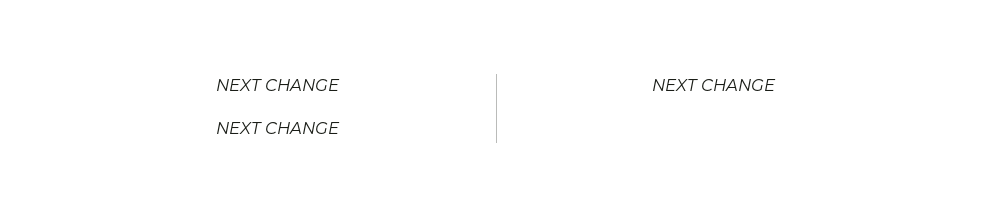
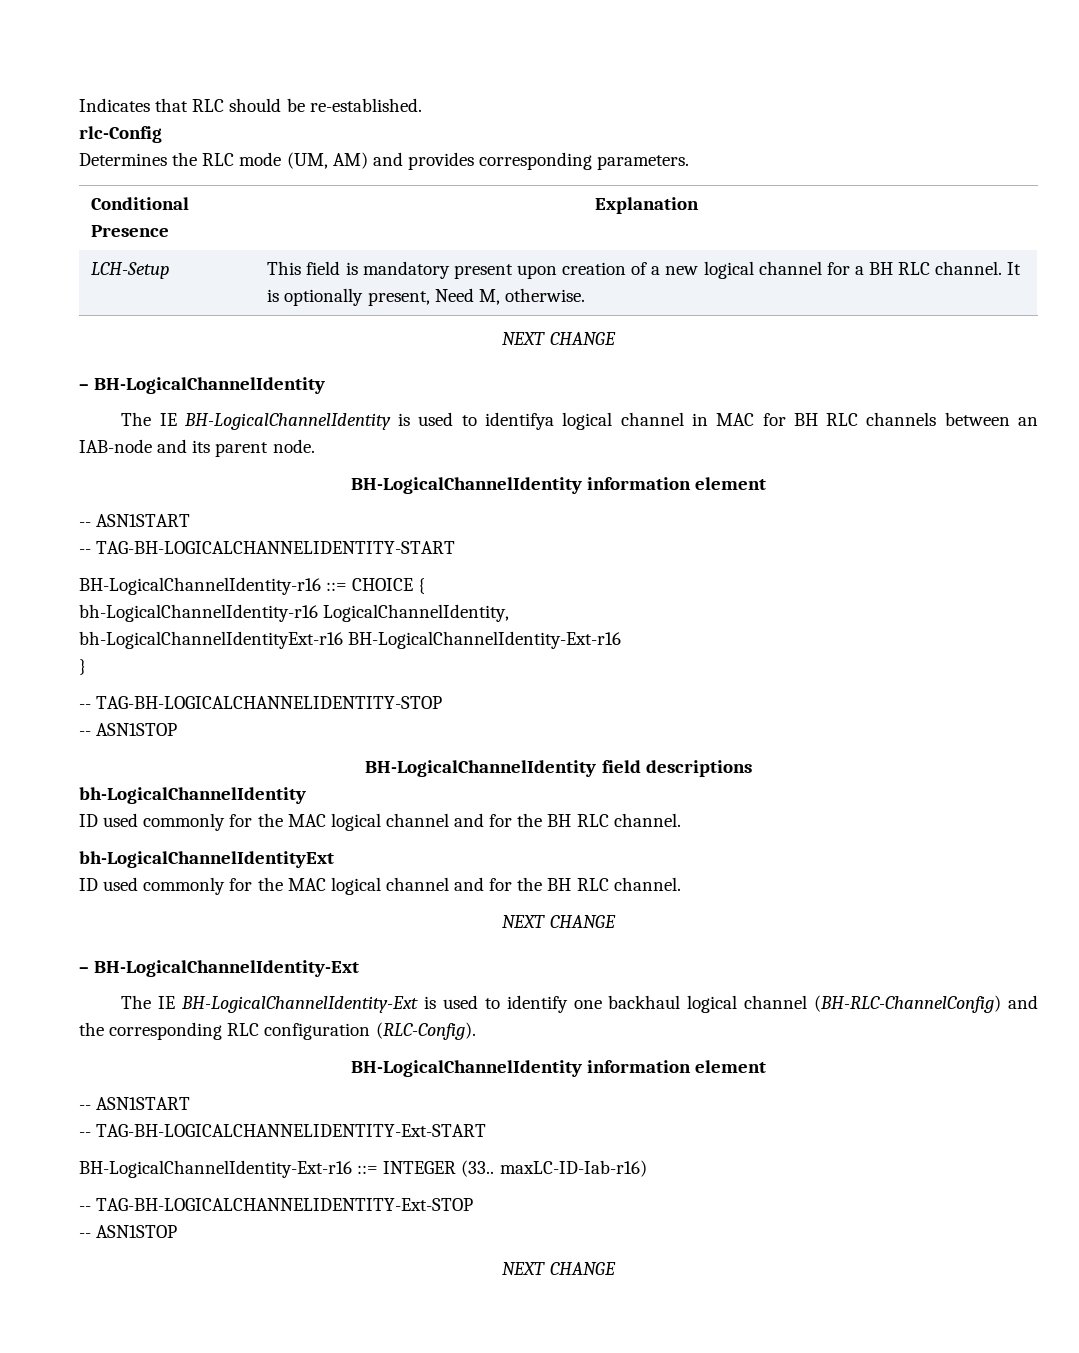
[216,79,340,91] [216,122,340,134] NEXT CHANGE // NEXT CHANGE -> [79,98,422,112] [79,126,162,143] [79,152,690,170] [91,197,190,210] [91,225,170,237] [595,197,699,214] [91,262,171,279] [267,261,1022,279] [267,288,585,306] [502,332,616,345] [79,377,326,394] [121,412,1039,430] [79,439,315,457] [350,477,767,494] [79,514,191,527] [79,541,456,554] [79,577,426,595] [79,604,510,622] [79,631,622,649] [79,659,86,675] [79,696,443,709] [79,723,178,736] [365,760,752,777] [79,787,306,804] [79,813,681,831] [79,851,334,868] [79,877,681,895] [502,915,616,928] [79,960,360,977] [121,995,1039,1013] [79,1022,476,1040] [350,1060,767,1077] [79,1097,191,1110] [79,1124,487,1137] [79,1160,647,1178] [79,1198,474,1211] [79,1225,178,1238] Indicates that RLC should be re-established. // rlc-Config // Determines the RLC mode (UM, AM) and provides corresponding parameters. // Conditional Presence | Explanation // LCH-Setup | This field is mandatory present upon creation of a new logical channel for a BH RLC channel. It is optionally present, Need M, otherwise. // NEXT CHANGE // – BH-LogicalChannelIdentity // The IE BH-LogicalChannelIdentity is used to identifya logical channel in MAC for BH RLC channels between an IAB-node and its parent node. // BH-LogicalChannelIdentity information element // -- ASN1START // -- TAG-BH-LOGICALCHANNELIDENTITY-START // BH-LogicalChannelIdentity-r16 ::= CHOICE { // bh-LogicalChannelIdentity-r16 LogicalChannelIdentity, // bh-LogicalChannelIdentityExt-r16 BH-LogicalChannelIdentity-Ext-r16 // } // -- TAG-BH-LOGICALCHANNELIDENTITY-STOP // -- ASN1STOP // BH-LogicalChannelIdentity field descriptions // bh-LogicalChannelIdentity // ID used commonly for the MAC logical channel and for the BH RLC channel. // bh-LogicalChannelIdentityExt // ID used commonly for the MAC logical channel and for the BH RLC channel. // NEXT CHANGE // – BH-LogicalChannelIdentity-Ext // The IE BH-LogicalChannelIdentity-Ext is used to identify one backhaul logical channel (BH-RLC-ChannelConfig) and the corresponding RLC configuration (RLC-Config). // BH-LogicalChannelIdentity information element // -- ASN1START // -- TAG-BH-LOGICALCHANNELIDENTITY-Ext-START // BH-LogicalChannelIdentity-Ext-r16 ::= INTEGER (33.. maxLC-ID-Iab-r16) // -- TAG-BH-LOGICALCHANNELIDENTITY-Ext-STOP // -- ASN1STOP

